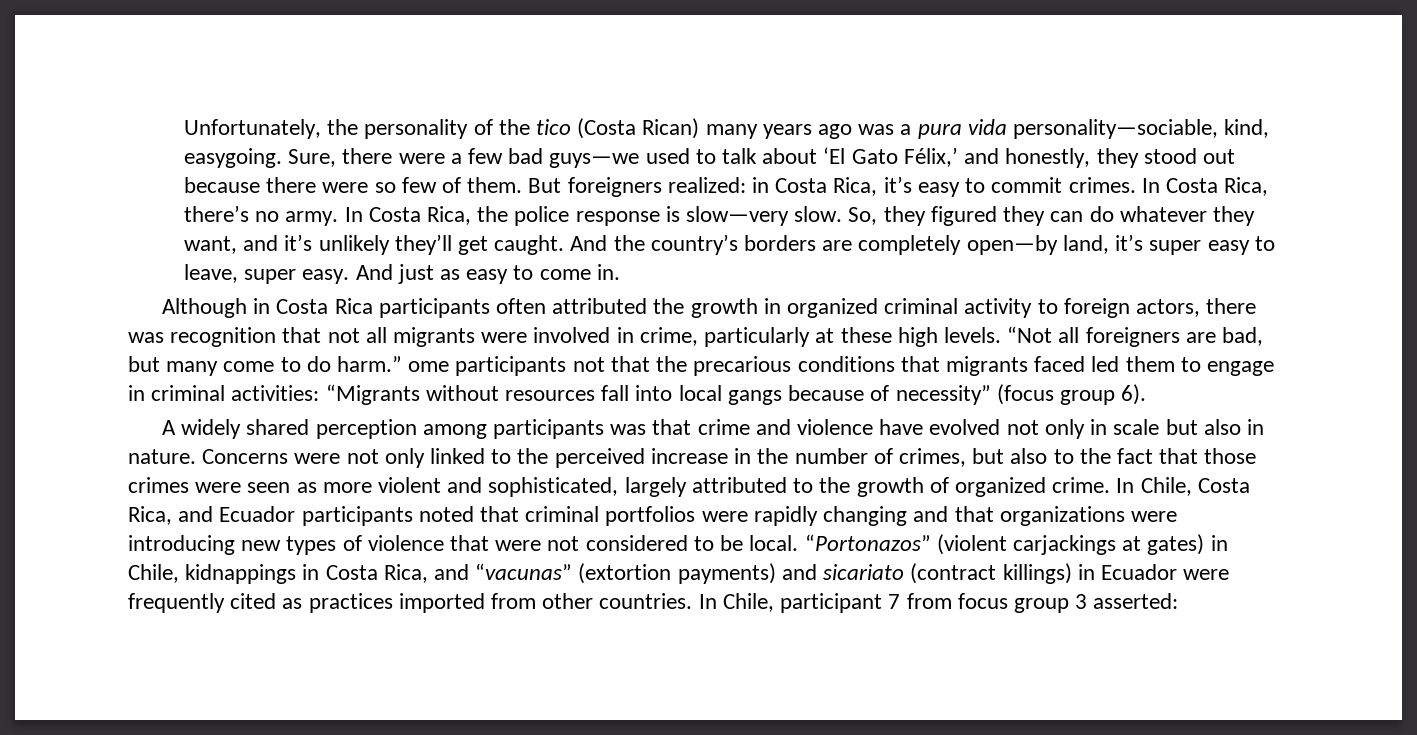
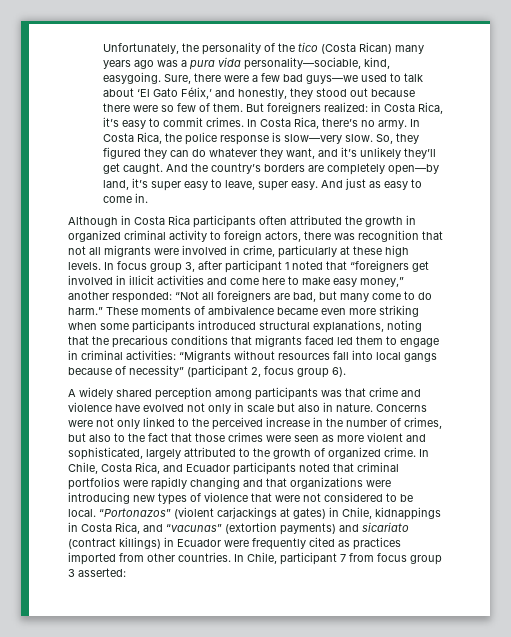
(1001, 335) none -> [104,260,429,273] [68,275,404,287] [68,291,172,303] In focus group 3, after participant 1 noted that “foreigners get involved in illicit activities and come here to make easy money,” another responded:
[408,356,605,376] ome participants not -> [106,305,419,317] [68,320,422,333] These moments of ambivalence became even more striking when some participants introduced structural explanations, noting
[996,384,1054,405] (focus -> [187,365,294,378] (participant 2, focus

